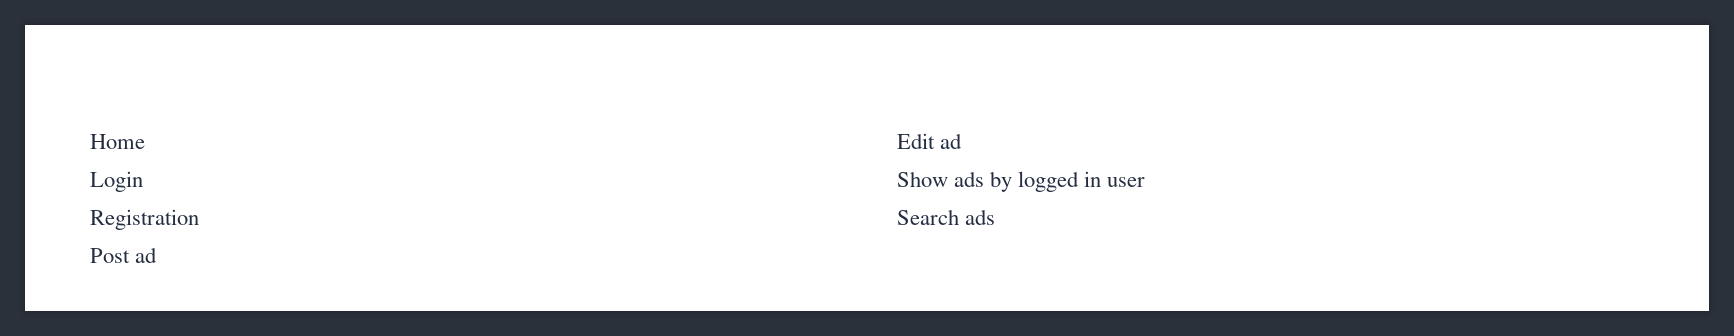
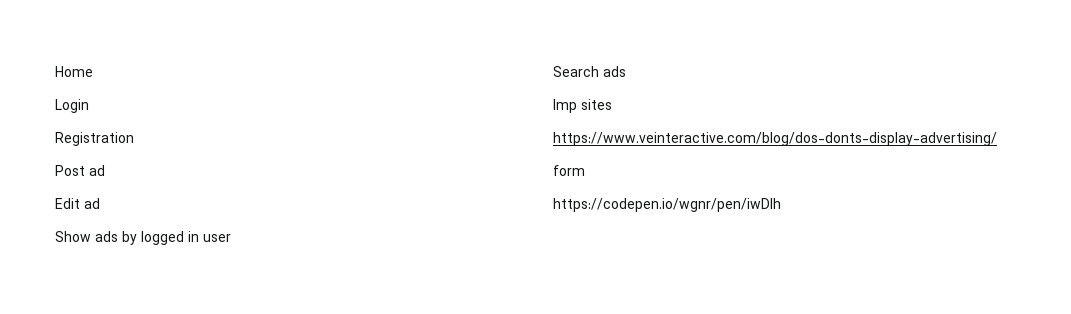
(996, 217) none -> [553,99,612,113] [553,132,997,146] [553,165,585,176] [553,198,781,212] // Imp sites // https://www.veinteractive.com/blog/dos-donts-display-advertising/ // form // https://codepen.io/wgnr/pen/iwDIh

